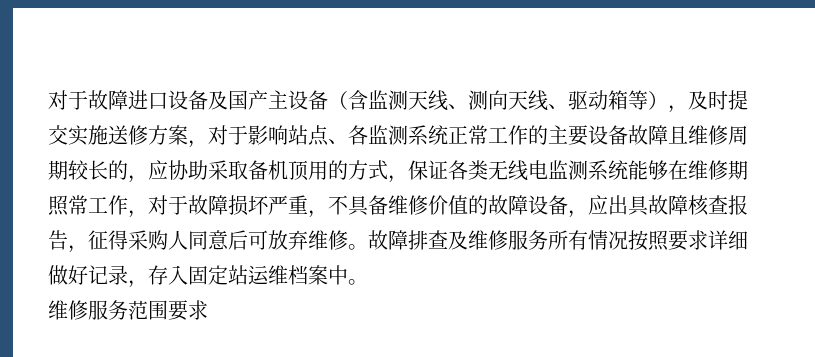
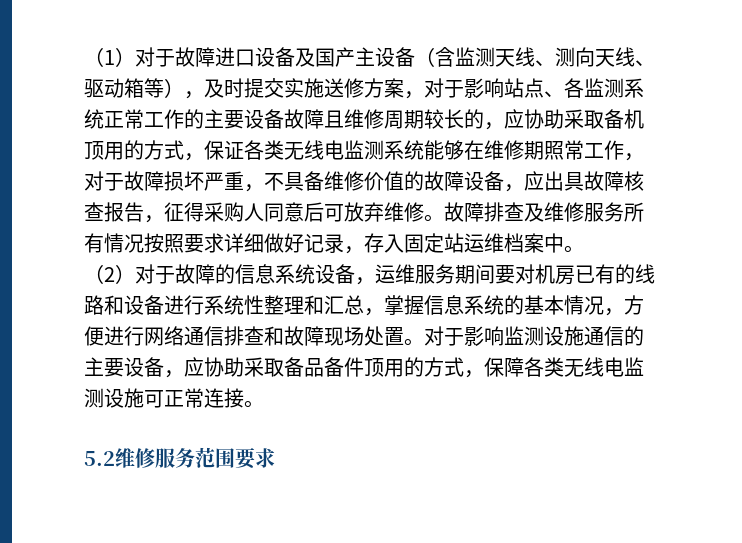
(48, 100) none -> [84,47,135,67] （1）
(368, 282) none -> [84,264,655,285] [84,295,644,316] [84,326,644,346] [84,357,644,378] [84,388,264,408] [84,451,115,466] （2）对于故障的信息系统设备，运维服务期间要对机房已有的线路和设备进行系统性整理和汇总，掌握信息系统的基本情况，方便进行网络通信排查和故障现场处置。对于影响监测设施通信的主要设备，应协助采取备品备件顶用的方式，保障各类无线电监测设施可正常连接。 // 5.2

